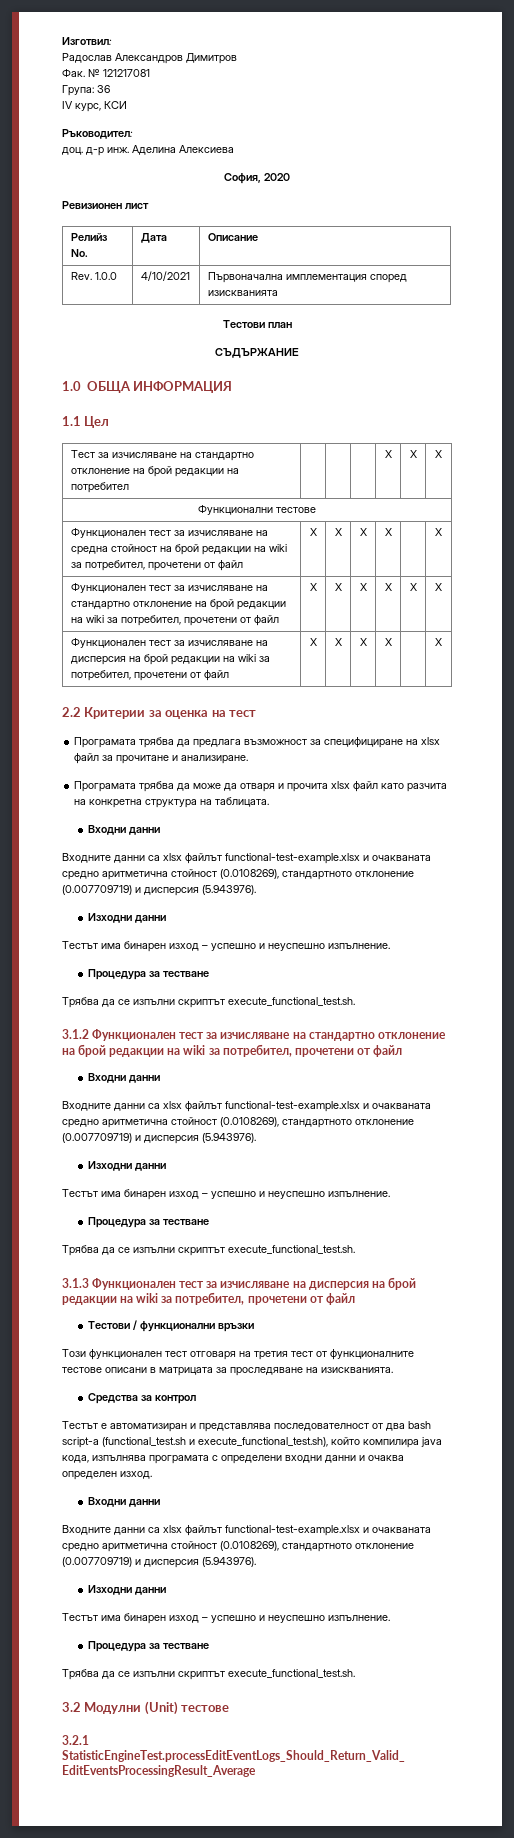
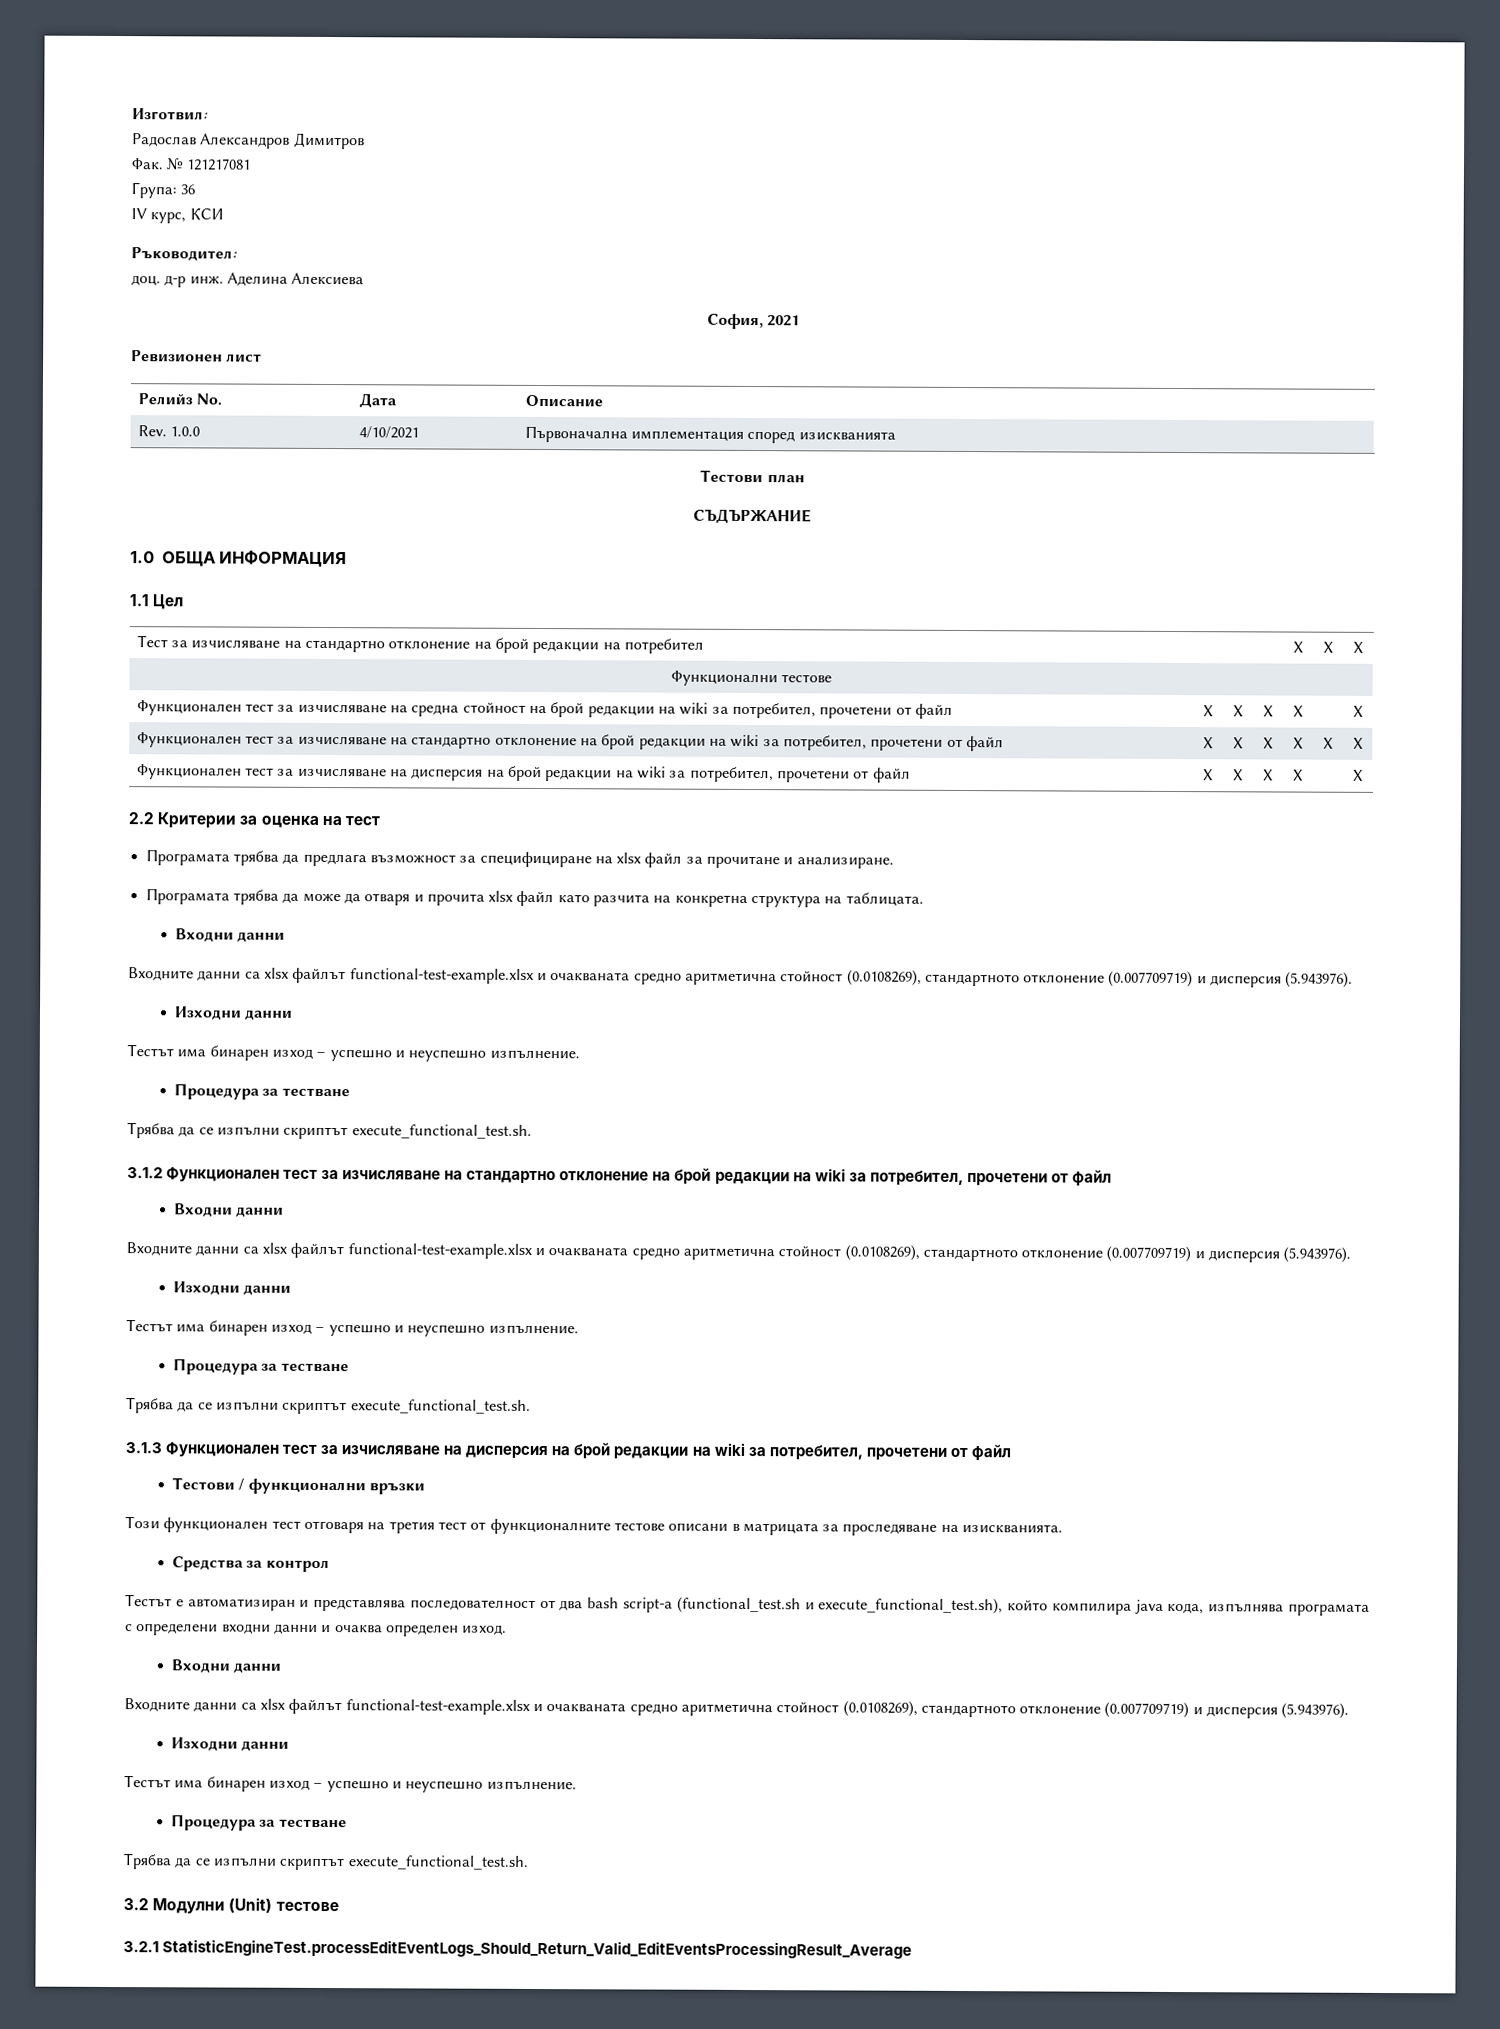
[264,173,290,181] 2020 -> [767,315,801,327] 2021

